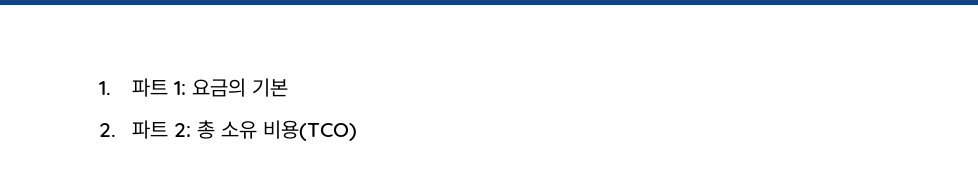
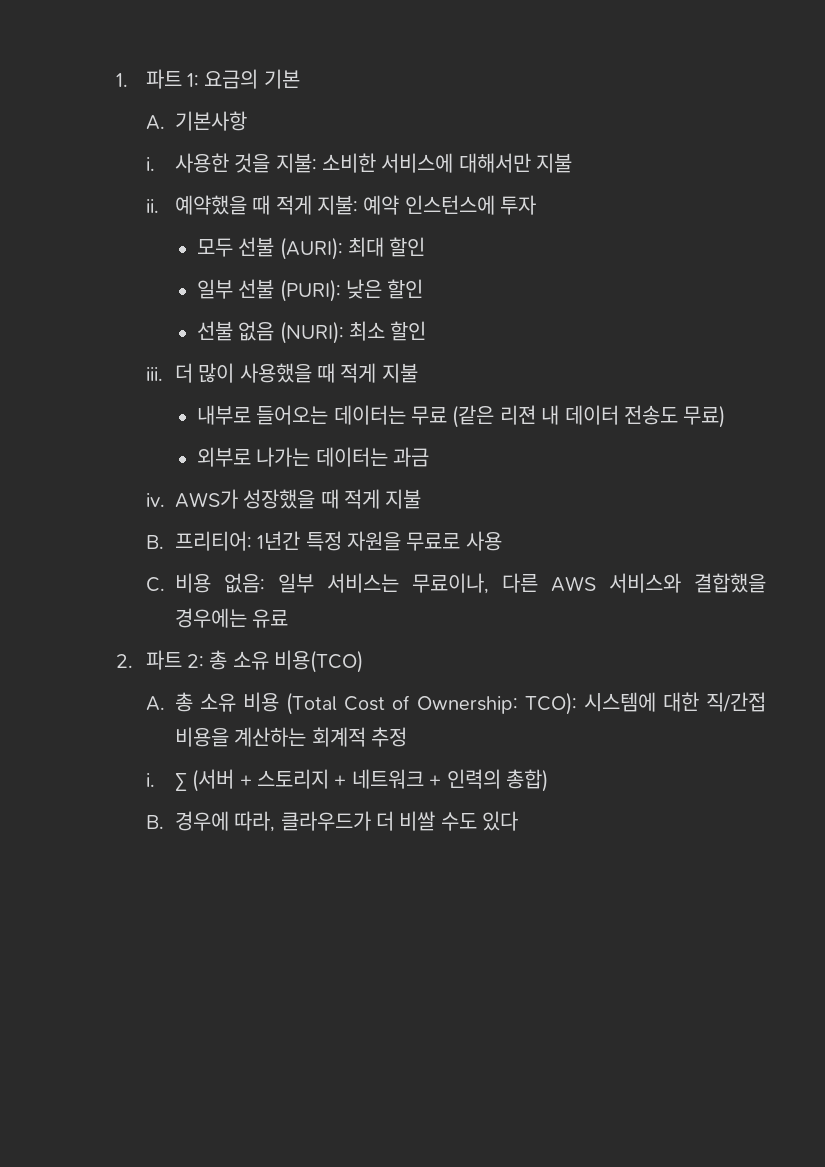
(289, 87) none -> [145,111,247,131] [145,153,573,173] [145,195,537,215] [196,237,426,260] [196,279,424,302] [196,321,427,344] [145,363,418,383] [196,405,726,428] [196,447,429,467] [145,489,422,509] [145,531,502,551] [145,573,766,594] [174,608,289,628] // A. 기본사항 // i. 사용한 것을 지불: 소비한 서비스에 대해서만 지불 // ii. 예약했을 때 적게 지불: 예약 인스턴스에 투자 // 모두 선불 (AURI): 최대 할인 // 일부 선불 (PURI): 낮은 할인 // 선불 없음 (NURI): 최소 할인 // iii. 더 많이 사용했을 때 적게 지불 // 내부로 들어오는 데이터는 무료 (같은 리젼 내 데이터 전송도 무료) // 외부로 나가는 데이터는 과금 // iv. AWS가 성장했을 때 적게 지불 // B. 프리티어: 1년간 특정 자원을 무료로 사용 // C. 비용 없음: 일부 서비스는 무료이나, 다른 AWS 서비스와 결합했을 경우에는 유료
(358, 130) none -> [145,692,766,715] [174,727,407,747] [145,769,548,792] [145,811,519,832] // A. 총 소유 비용 (Total Cost of Ownership: TCO): 시스템에 대한 직/간접 비용을 계산하는 회계적 추정 // i. ∑ (서버 + 스토리지 + 네트워크 + 인력의 총합) // B. 경우에 따라, 클라우드가 더 비쌀 수도 있다

